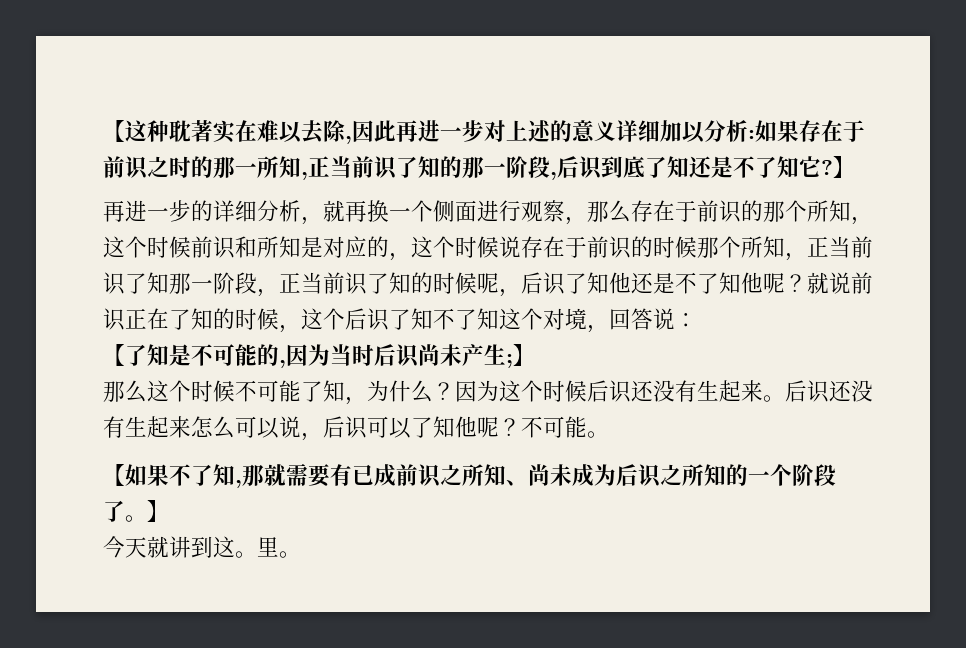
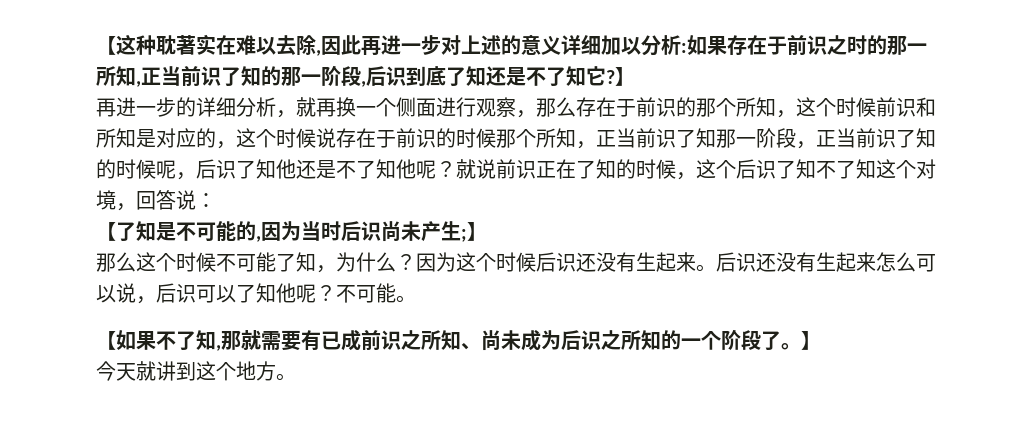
[235,537,279,558] 。里 -> [216,361,276,381] 个地方

